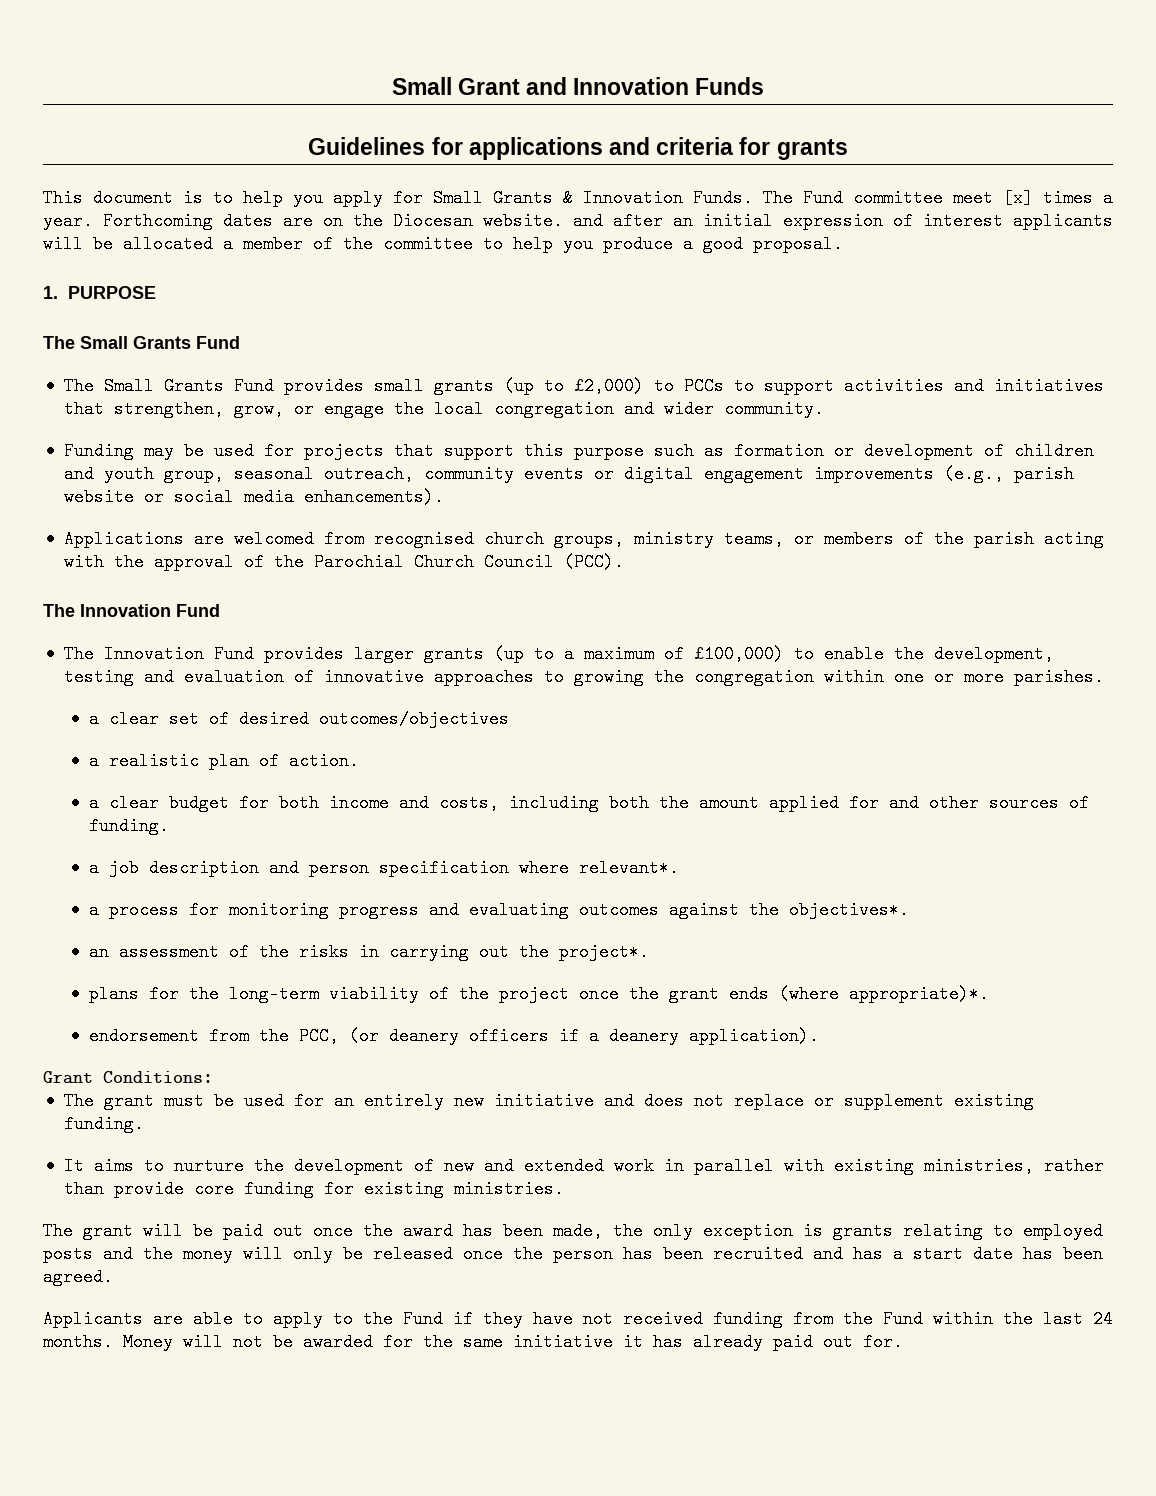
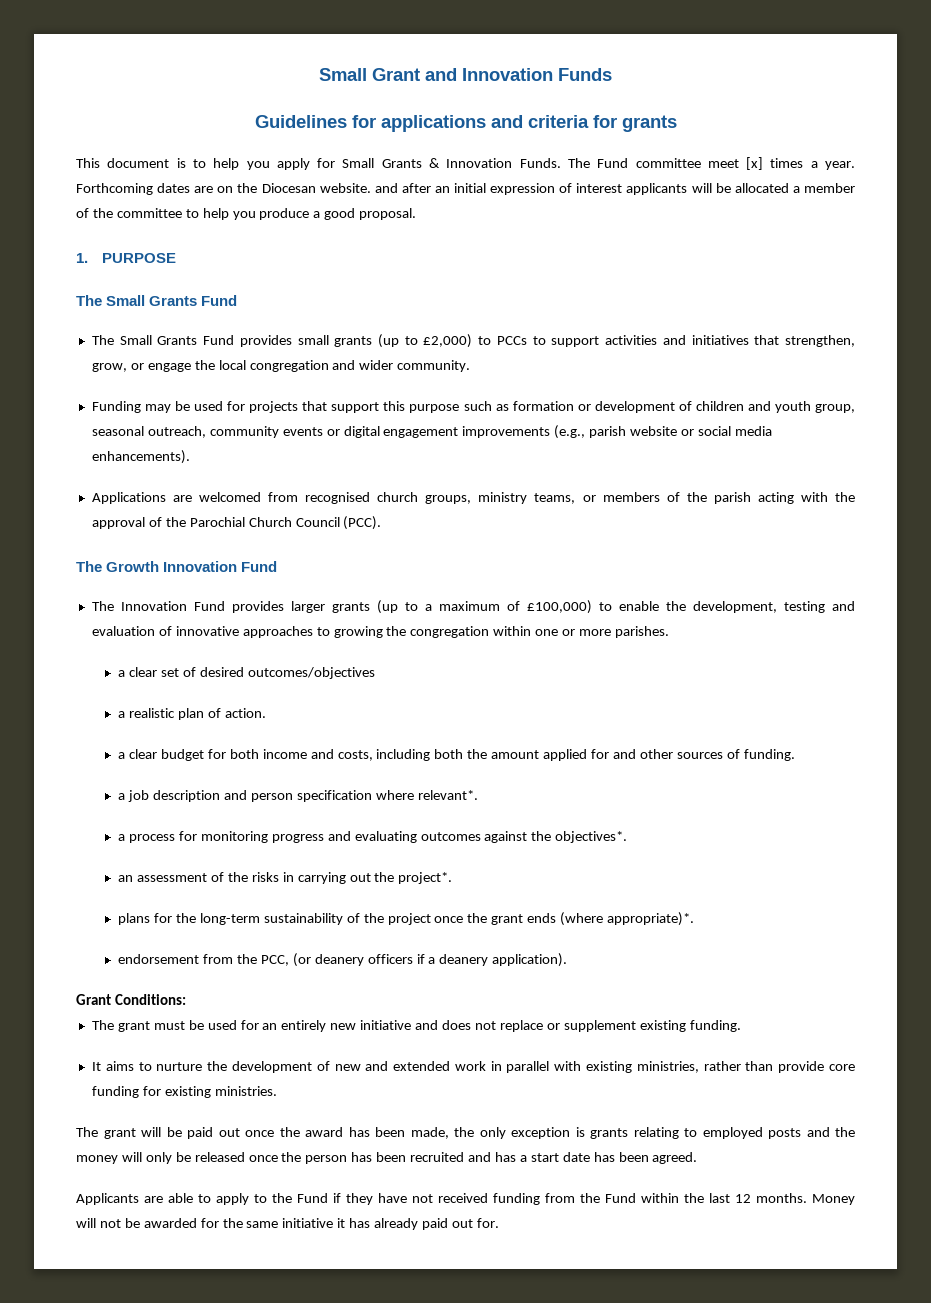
(75, 610) none -> [106,561,160,572] Growth
[328,985,419,1003] viability -> [263,913,343,925] sustainability
[1093,1310,1113,1328] 24 -> [735,1194,751,1203] 12

